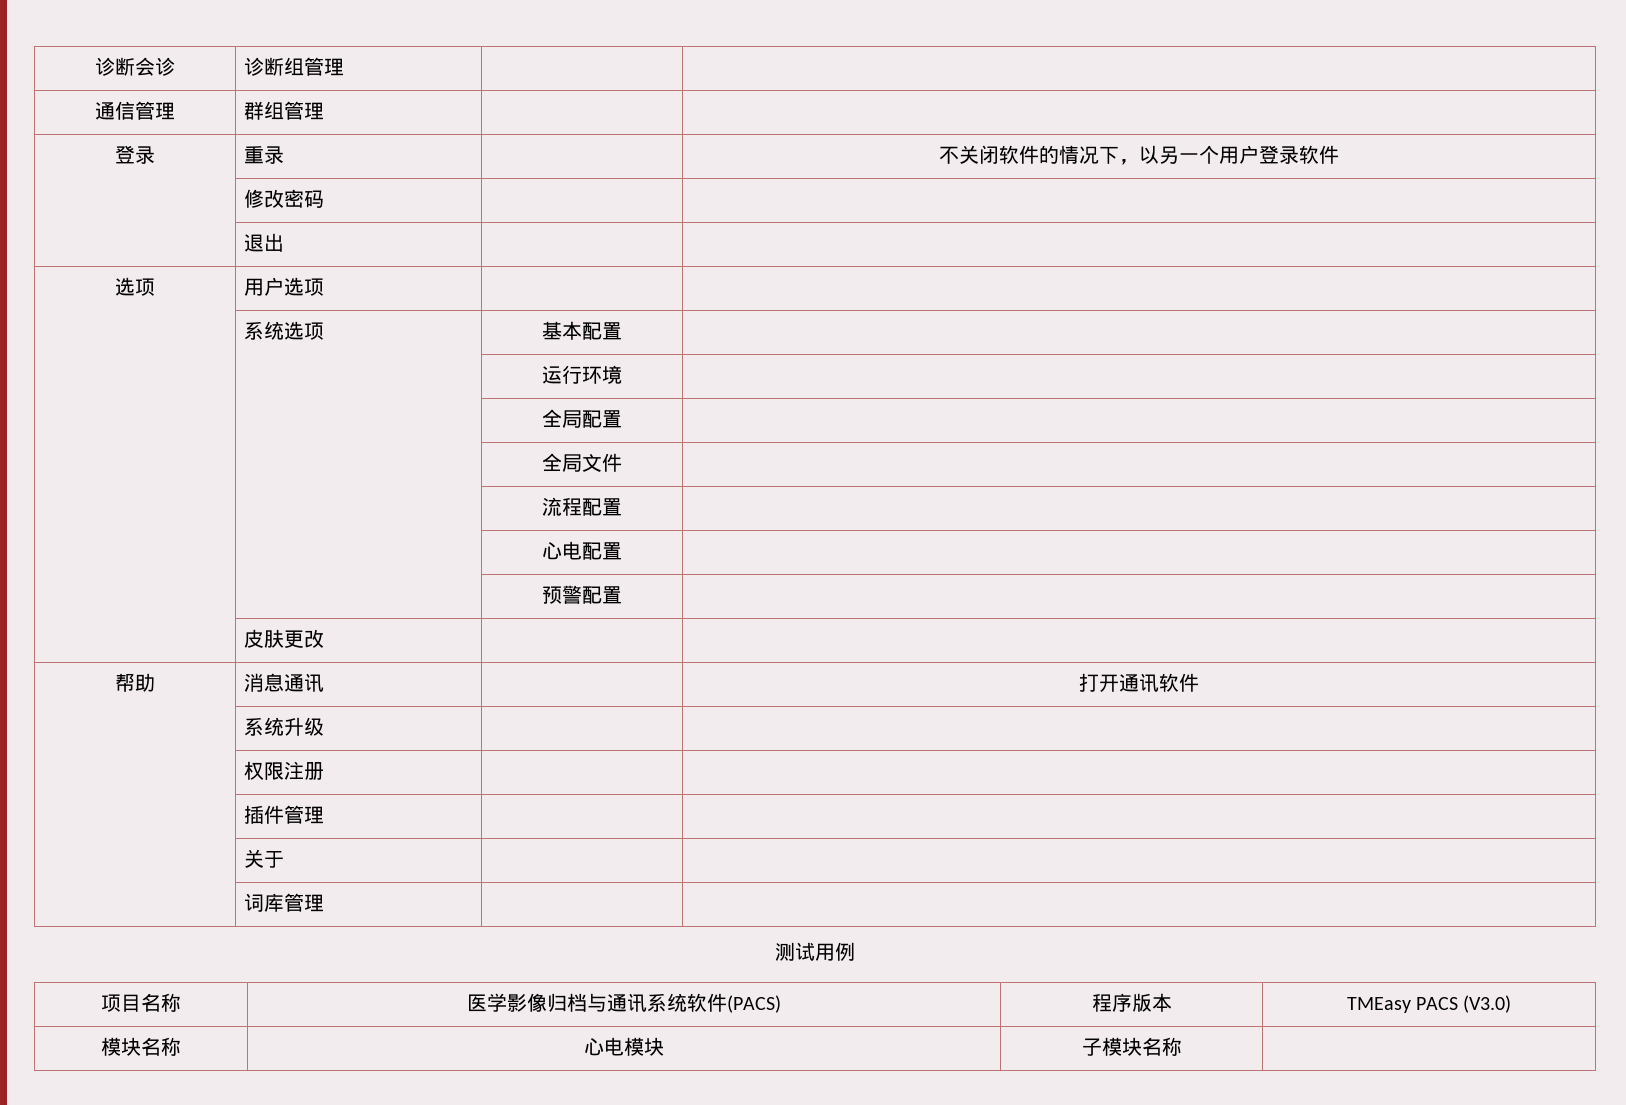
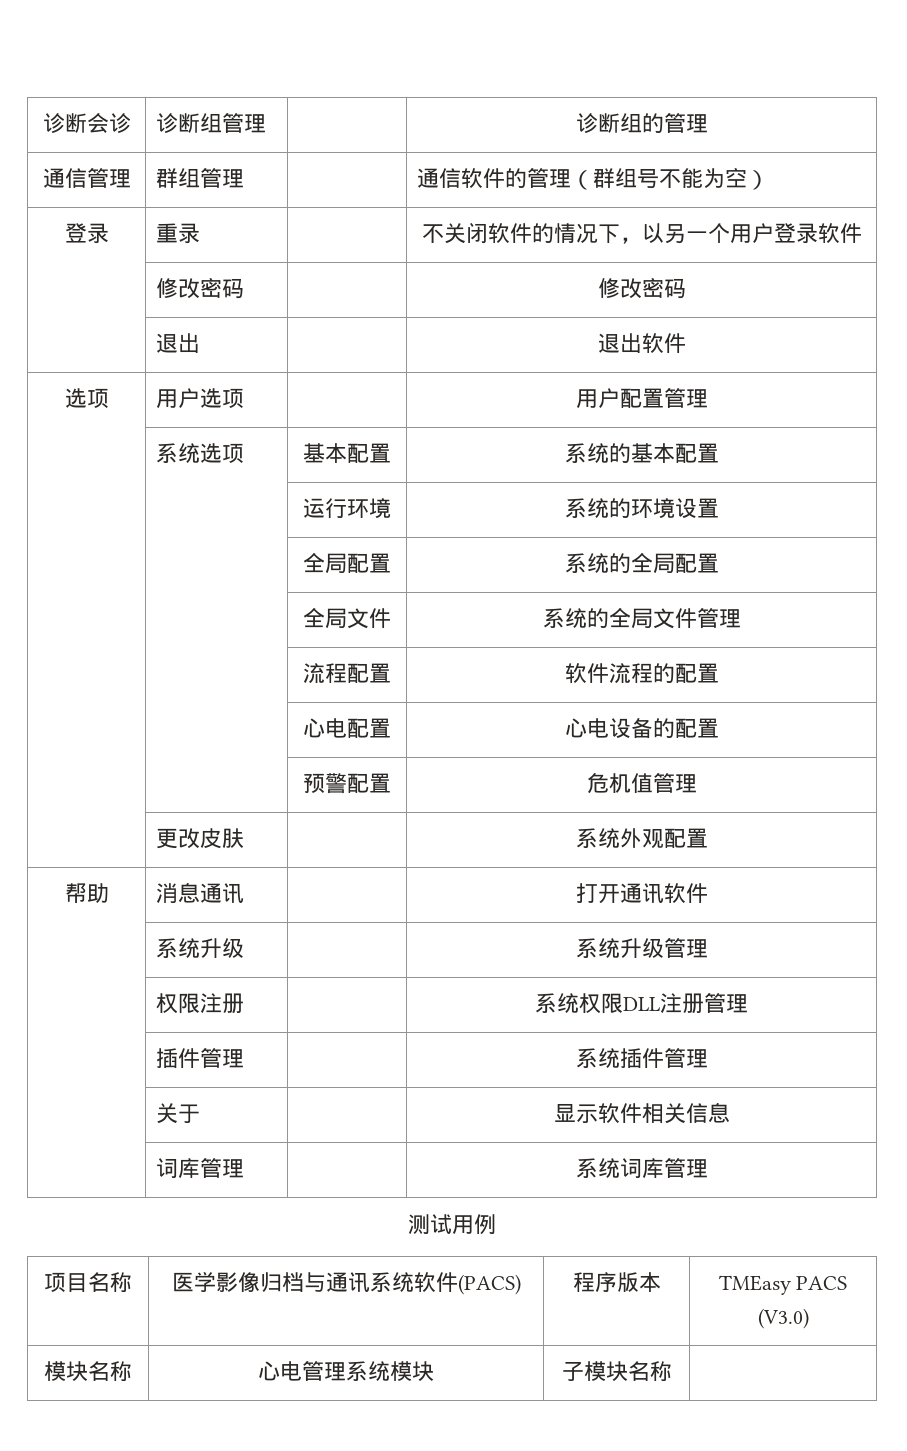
(345, 67) none -> [575,113,708,134] 诊断组的管理
(325, 111) none -> [417,168,770,190] 通信软件的管理（群组号不能为空）
(325, 199) none -> [597,278,686,299] 修改密码
(285, 242) none -> [597,333,686,353] 退出软件
(325, 287) none -> [575,388,708,408] 用户配置管理
(622, 331) none -> [564,443,719,463] 系统的基本配置
(622, 374) none -> [564,498,719,519] 系统的环境设置
(622, 419) none -> [564,553,719,574] 系统的全局配置
(622, 462) none -> [542,608,741,629] 系统的全局文件管理
(622, 507) none -> [564,663,719,684] 软件流程的配置
(622, 551) none -> [564,718,719,739] 心电设备的配置
[244,629,325,648] // | 皮肤更改 | | -> [586,773,697,794] [156,828,245,849] [575,828,708,849] 危机值管理 // | 更改皮肤 | | 系统外观配置
(325, 726) none -> [575,938,708,958] 系统升级管理
[244,805,325,824] [244,849,285,868] // | 插件管理 | | // | 关于 | | -> [535,993,748,1014] [156,1048,245,1069] [575,1048,708,1069] [156,1103,201,1124] [553,1102,730,1124] 系统权限DLL注册管理 // | 插件管理 | | 系统插件管理 // | 关于 | | 显示软件相关信息
(325, 903) none -> [575,1158,708,1178] 系统词库管理
(625, 1046) none -> [302,1361,390,1381] 管理系统

